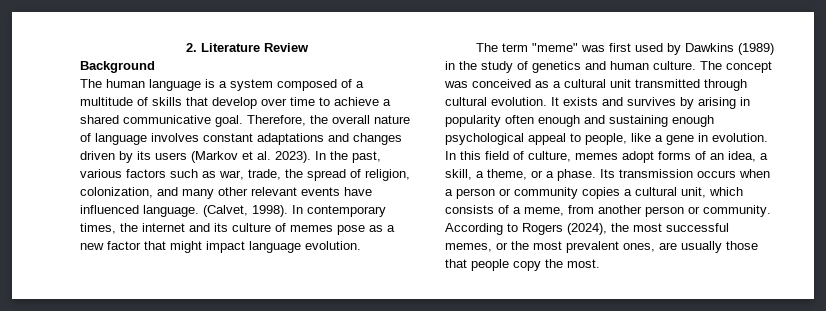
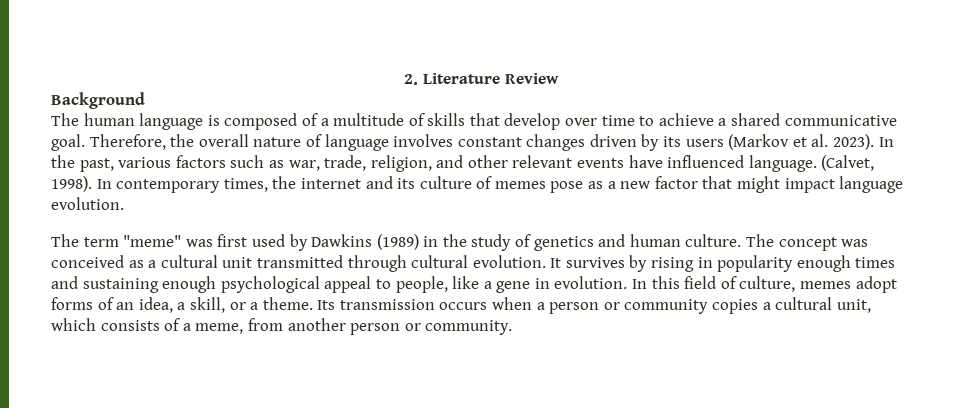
[219,79,273,91] a system -> (220, 120) none
[257,133,349,145] adaptations and -> (522, 142) none
[285,169,410,181] [80,187,214,199] the spread of religion, colonization, and many -> [370,155,464,172] religion, and
[563,97,623,106] exists and -> (562, 263) none
[698,97,736,109] arising -> [651,257,695,272] rising
[505,115,580,127] often enough -> [796,255,896,272] enough times
[476,169,527,180] a theme, -> (225, 305) none
[557,169,596,181] phase. -> [262,297,313,310] theme.
[445,223,729,235] [445,241,758,253] [445,259,600,271] According to Rogers (2024), the most successful memes, or the most prevalent ones, are usually those that people copy the most. -> (513, 327) none

